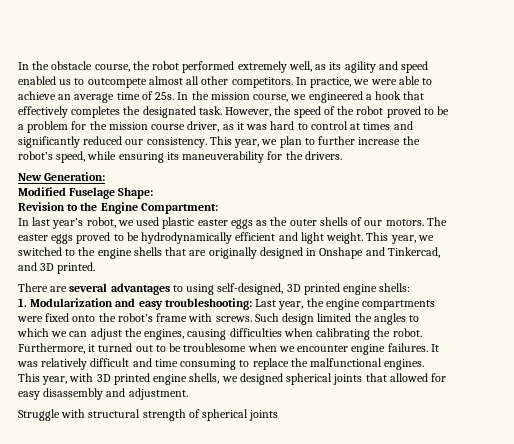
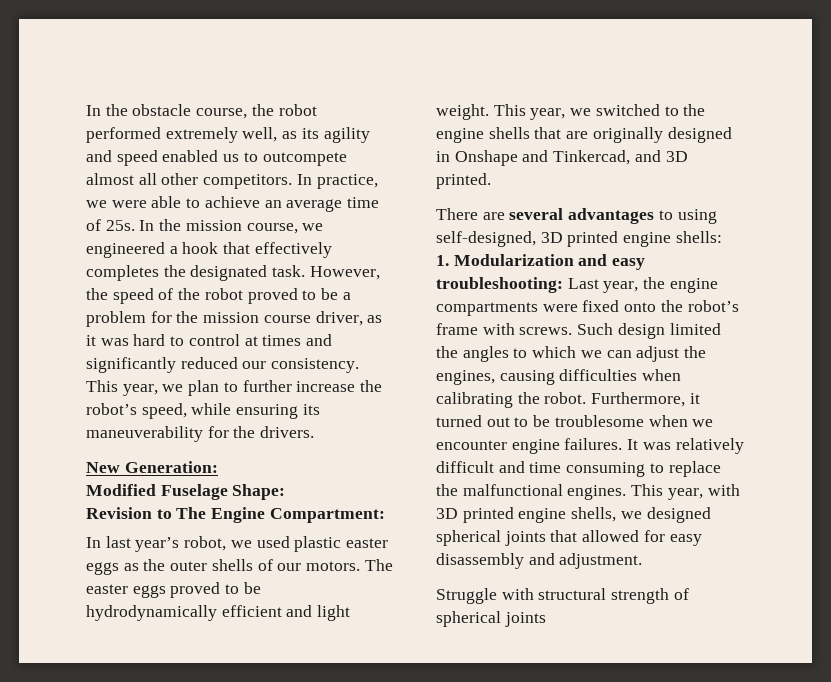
[80,202,98,211] the -> [176,507,207,519] The

